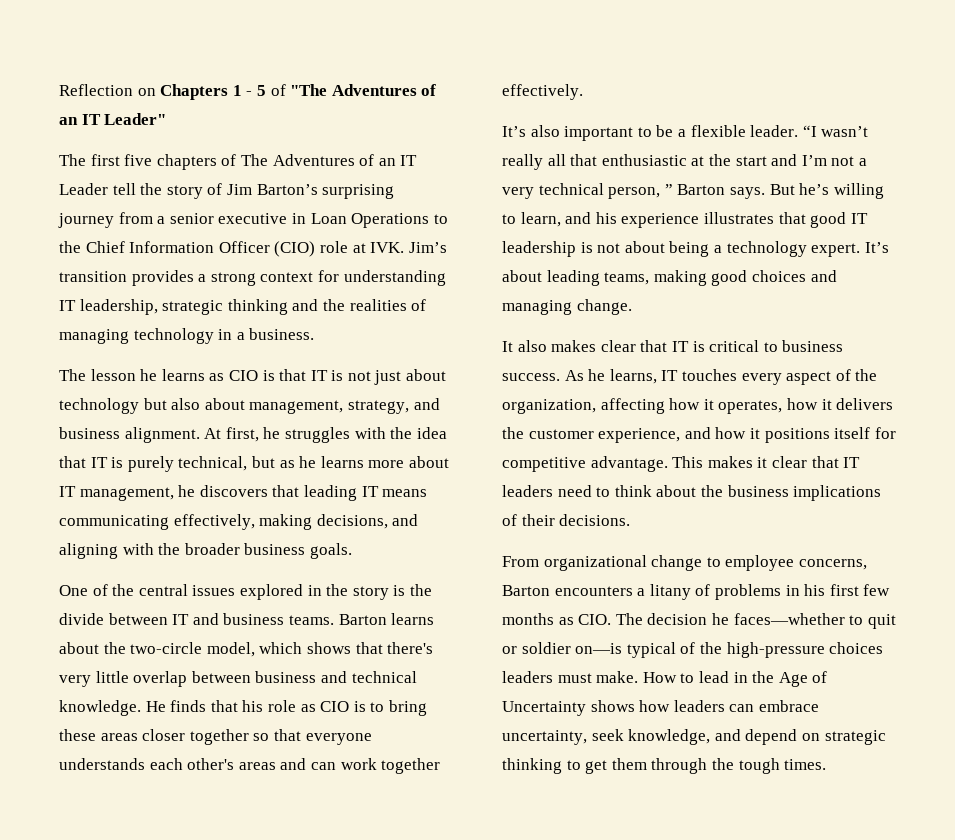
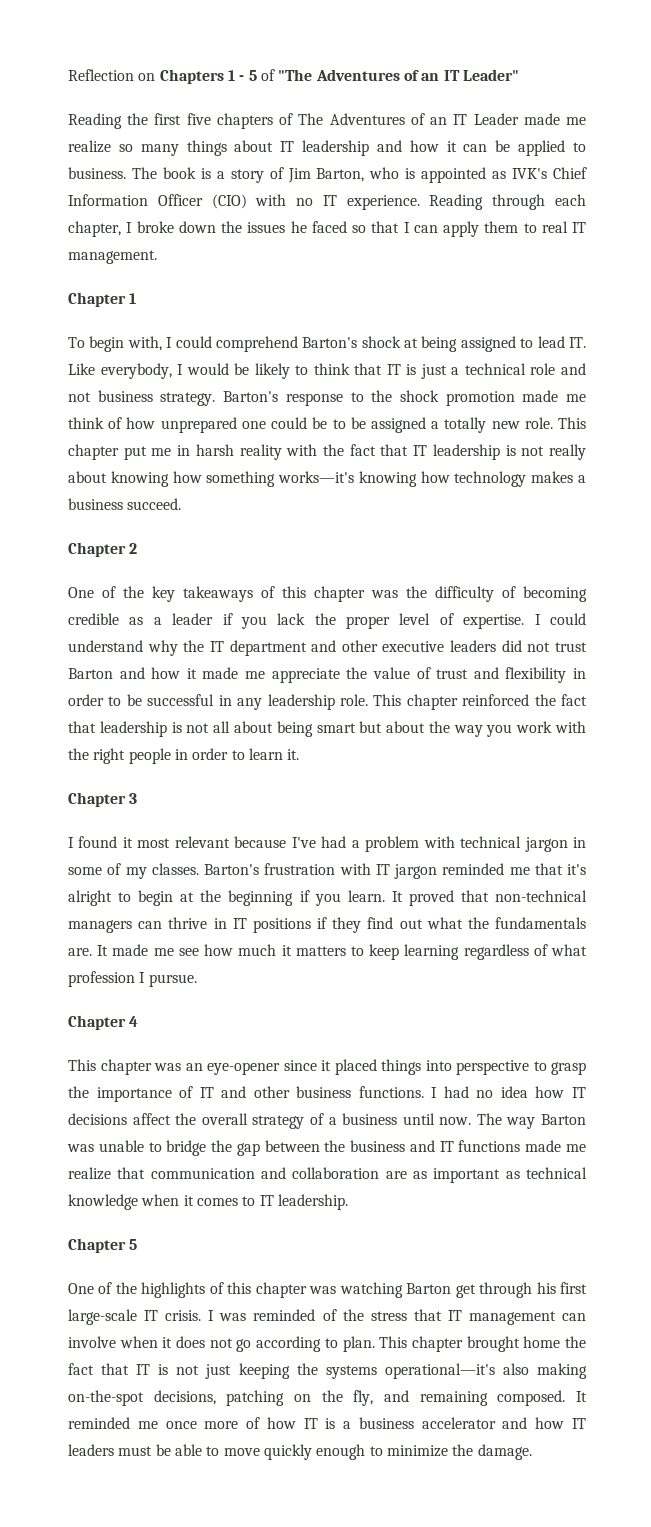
[59,154,86,166] The -> [68,113,149,129] Reading the
[112,183,395,199] [58,212,448,228] [59,241,447,257] [59,270,446,286] [59,299,427,315] [59,328,315,344] [59,369,275,381] tell the story of Jim Barton’s surprising journey from a senior executive in Loan Operations to the Chief Information Officer (CIO) role at IVK. Jim’s transition provides a strong context for understanding IT leadership, strategic thinking and the realities of managing technology in a business. // The lesson he learns as CIO is -> [523,113,586,125] [68,140,587,156] [68,167,587,183] [68,194,586,210] [68,221,586,237] [68,250,157,264] [68,292,137,307] [68,336,587,352] [68,363,587,379] [68,390,586,406] [68,417,587,433] [68,444,586,460] [68,471,586,487] [68,498,182,510] [68,542,138,557] [68,586,587,602] [68,613,586,629] [68,640,587,656] [68,667,587,683] [68,694,588,710] [68,721,586,737] [68,748,300,764] [68,792,138,807] [68,836,586,852] [68,863,586,879] [68,890,587,906] [68,917,587,933] [68,944,587,960] [68,971,197,987] [68,1015,139,1030] [68,1059,586,1075] [68,1086,587,1102] [68,1113,586,1129] [67,1140,586,1156] [68,1167,587,1183] [68,1194,348,1210] [68,1238,138,1253] [68,1282,587,1298] [68,1309,586,1325] [68,1336,586,1352] [68,1363,94,1375] made me realize so many things about IT leadership and how it can be applied to business. The book is a story of Jim Barton, who is appointed as IVK's Chief Information Officer (CIO) with no IT experience. Reading through each chapter, I broke down the issues he faced so that I can apply them to real IT management. // Chapter 1 // To begin with, I could comprehend Barton's shock at being assigned to lead IT. Like everybody, I would be likely to think that IT is just a technical role and not business strategy. Barton's response to the shock promotion made me think of how unprepared one could be to be assigned a totally new role. This chapter put me in harsh reality with the fact that IT leadership is not really about knowing how something works—it's knowing how technology makes a business succeed. // Chapter 2 // One of the key takeaways of this chapter was the difficulty of becoming credible as a leader if you lack the proper level of expertise. I could understand why the IT department and other executive leaders did not trust Barton and how it made me appreciate the value of trust and flexibility in order to be successful in any leadership role. This chapter reinforced the fact that leadership is not all about being smart but about the way you work with the right people in order to learn it. // Chapter 3 // I found it most relevant because I've had a problem with technical jargon in some of my classes. Barton's frustration with IT jargon reminded me that it's alright to begin at the beginning if you learn. It proved that non-technical managers can thrive in IT positions if they find out what the fundamentals are. It made me see how much it matters to keep learning regardless of what profession I pursue. // Chapter 4 // This chapter was an eye-opener since it placed things into perspective to grasp the importance of IT and other business functions. I had no idea how IT decisions affect the overall strategy of a business until now. The way Barton was unable to bridge the gap between the business and IT functions made me realize that communication and collaboration are as important as technical knowledge when it comes to IT leadership. // Chapter 5 // One of the highlights of this chapter was watching Barton get through his first large-scale IT crisis. I was reminded of the stress that IT management can involve when it does not go according to plan. This chapter brought home the fact
[406,369,447,381] [59,398,440,414] [59,427,447,443] [59,456,449,472] [59,485,428,501] [59,514,419,530] [59,543,352,559] [59,584,432,600] [59,613,435,625] [59,642,434,657] [59,671,417,687] [59,700,427,716] [59,729,372,745] [59,758,441,774] [502,84,583,100] [502,125,869,141] [502,154,867,170] [502,183,884,199] [502,212,868,228] [502,241,889,257] [502,270,837,286] [502,299,632,315] [502,340,844,352] [502,369,878,385] [502,398,894,414] [502,427,896,443] [502,456,861,472] [502,485,882,501] [502,514,631,526] [502,555,867,571] [502,584,891,600] [502,613,896,629] [502,642,884,658] [502,671,828,687] [502,700,819,716] [502,729,886,745] [502,758,827,774] about technology but also about management, strategy, and business alignment. At first, he struggles with the idea that IT is purely technical, but as he learns more about IT management, he discovers that leading IT means communicating effectively, making decisions, and aligning with the broader business goals. // One of the central issues explored in the story is the divide between IT and business teams. Barton learns about the two-circle model, which shows that there's very little overlap between business and technical knowledge. He finds that his role as CIO is to bring these areas closer together so that everyone understands each other's areas and can work together effectively. // It’s also important to be a flexible leader. “I wasn’t really all that enthusiastic at the start and I’m not a very technical person, ” Barton says. But he’s willing to learn, and his experience illustrates that good IT leadership is not about being a technology expert. It’s about leading teams, making good choices and managing change. // It also makes clear that IT is critical to business success. As he learns, IT touches every aspect of the organization, affecting how it operates, how it delivers the customer experience, and how it positions itself for competitive advantage. This makes it clear that IT leaders need to think about the business implications of their decisions. // From organizational change to employee concerns, Barton encounters a litany of problems in his first few months as CIO. The decision he faces—whether to quit or soldier on—is typical of the high-pressure choices leaders must make. How to lead in the Age of Uncertainty shows how leaders can embrace uncertainty, seek knowledge, and depend on strategic thinking to get them through the tough times. -> [238,1363,588,1379] [68,1390,587,1406] [68,1417,586,1429] [68,1444,532,1460] keeping the systems operational—it's also making on-the-spot decisions, patching on the fly, and remaining composed. It reminded me once more of how IT is a business accelerator and how IT leaders must be able to move quickly enough to minimize the damage.

